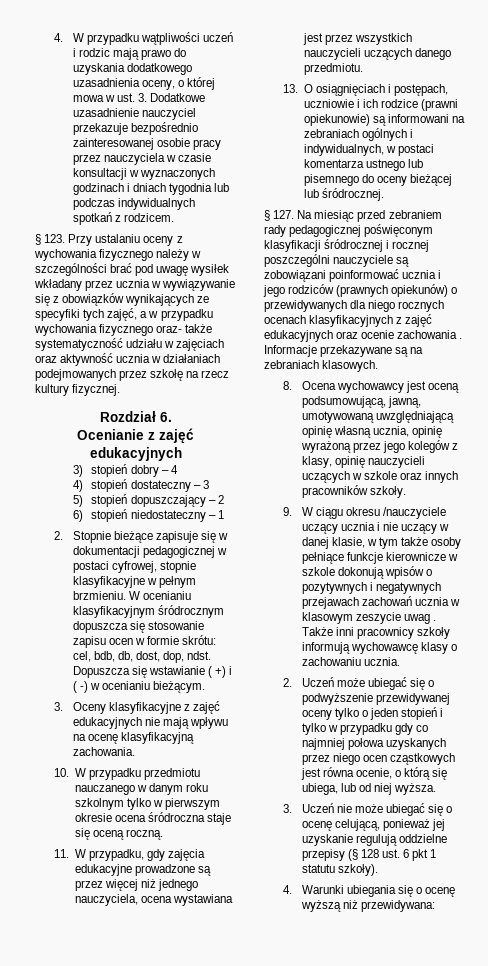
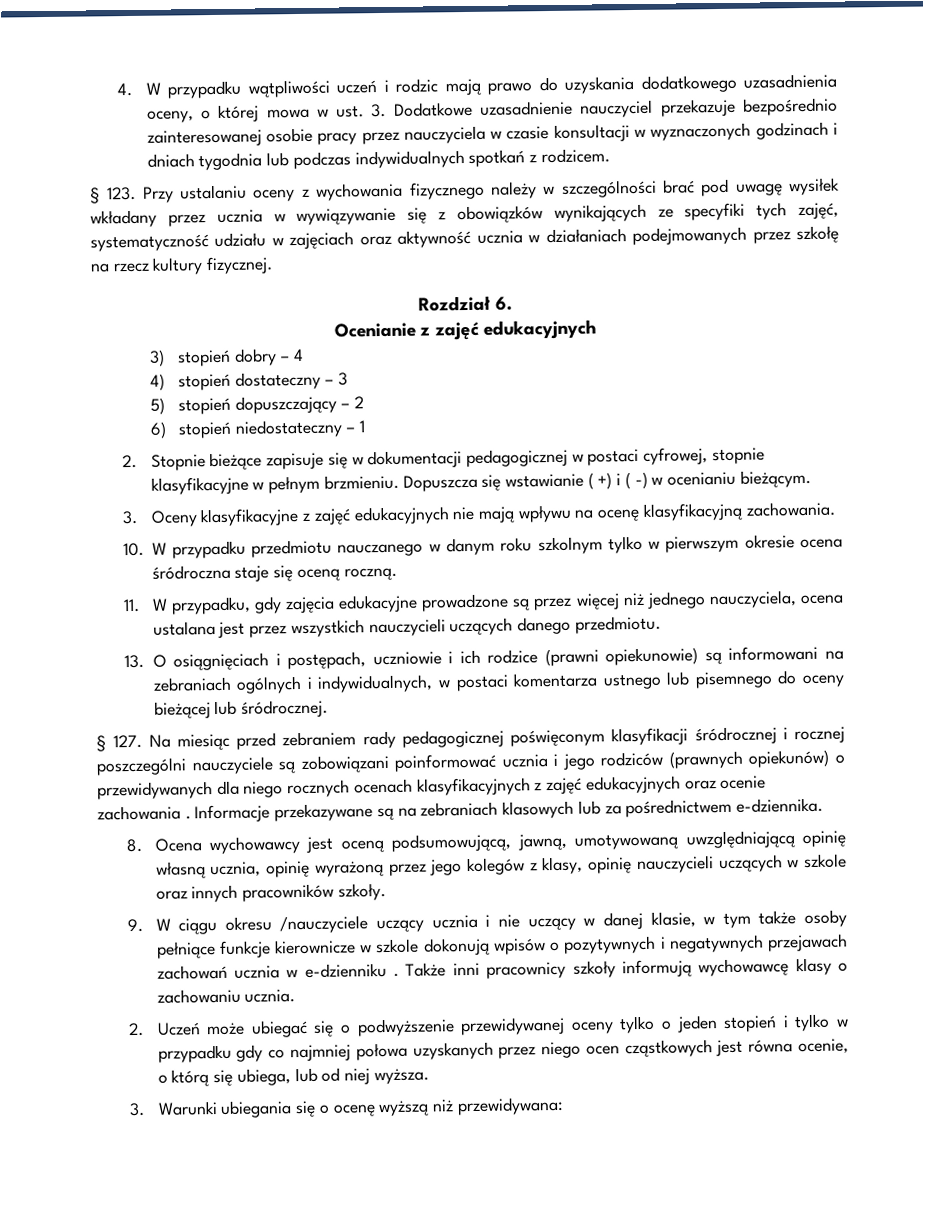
[140,309,213,321] [34,324,213,336] a w przypadku wychowania fizycznego oraz- także -> (840, 211) none
[128,591,191,600] [72,605,224,618] [72,621,204,633] [72,635,217,648] [72,651,212,663] W ocenianiu klasyfikacyjnym śródrocznym dopuszcza się stosowanie zapisu ocen w formie skrótu: cel, bdb, db, dost, dop, ndst. -> (399, 482) none
[172,894,233,906] wystawiana -> [152,621,216,636] ustalana
[322,360,379,372] klasowych. -> [502,797,823,819] klasowych lub za pośrednictwem e-dziennika.
[301,612,430,624] klasowym zeszycie uwag -> [304,963,387,978] e-dzienniku
[301,803,453,816] [301,819,445,831] [301,834,447,846] [301,849,437,861] [301,864,378,876] [282,885,292,894] Uczeń nie może ubiegać się o ocenę celującą, ponieważ jej uzyskanie regulują oddzielne przepisy (§ 128 ust. 6 pkt 1 statutu szkoły). // 4. -> (145, 1109) none

